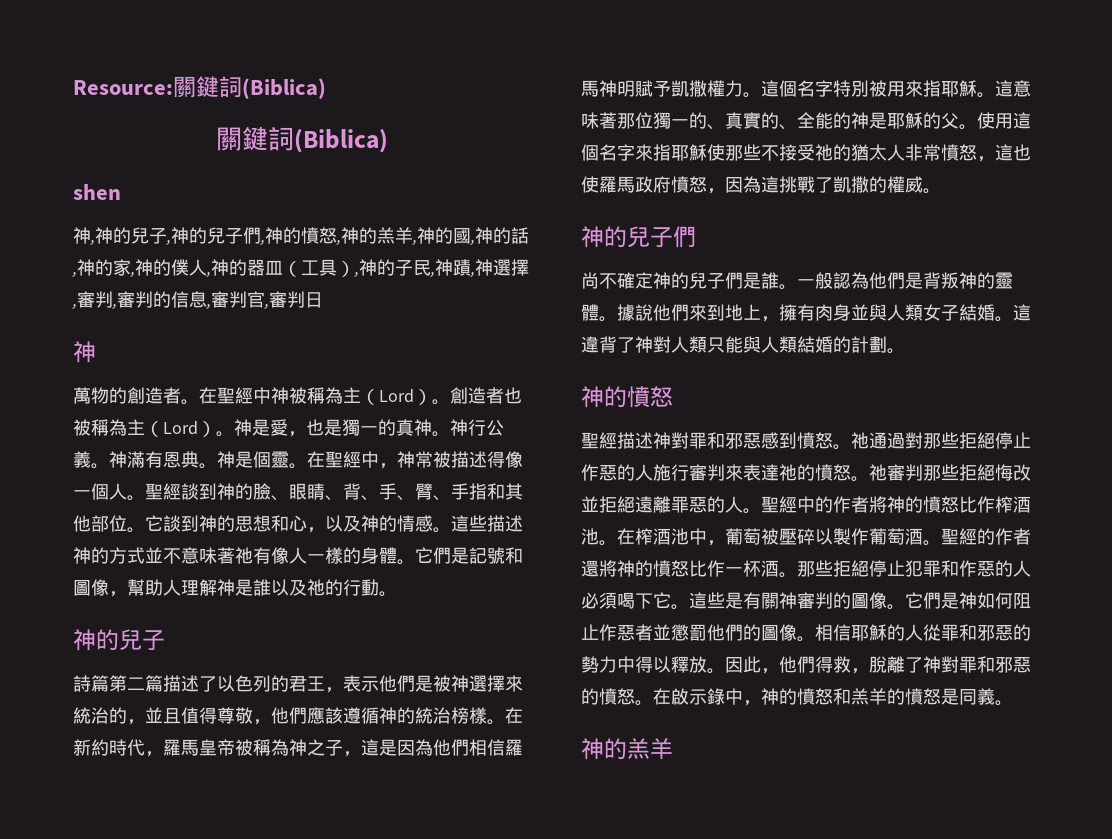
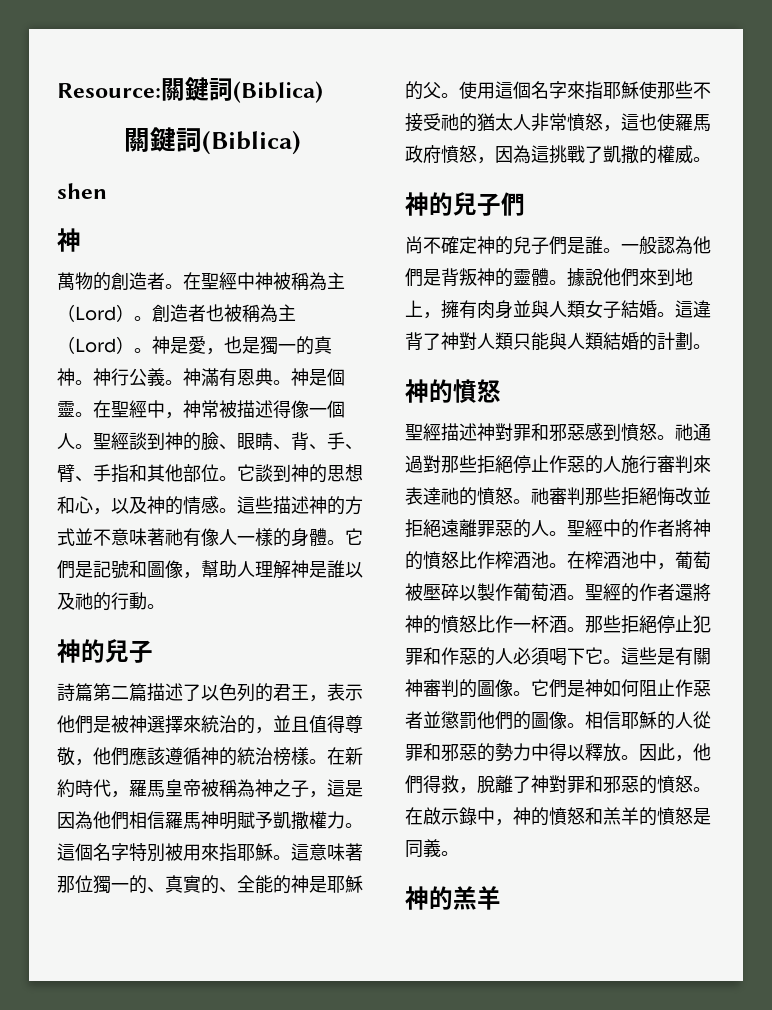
[73,227,529,245] [72,259,529,277] [72,291,323,309] // 神,神的兒子,神的兒子們,神的憤怒,神的羔羊,神的國,神的話,神的家,神的僕人,神的器皿（工具）,神的子民,神蹟,神選擇,審判,審判的信息,審判官,審判日 -> (107, 191) none

